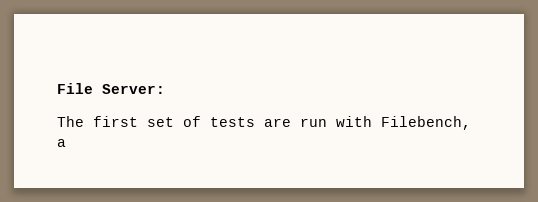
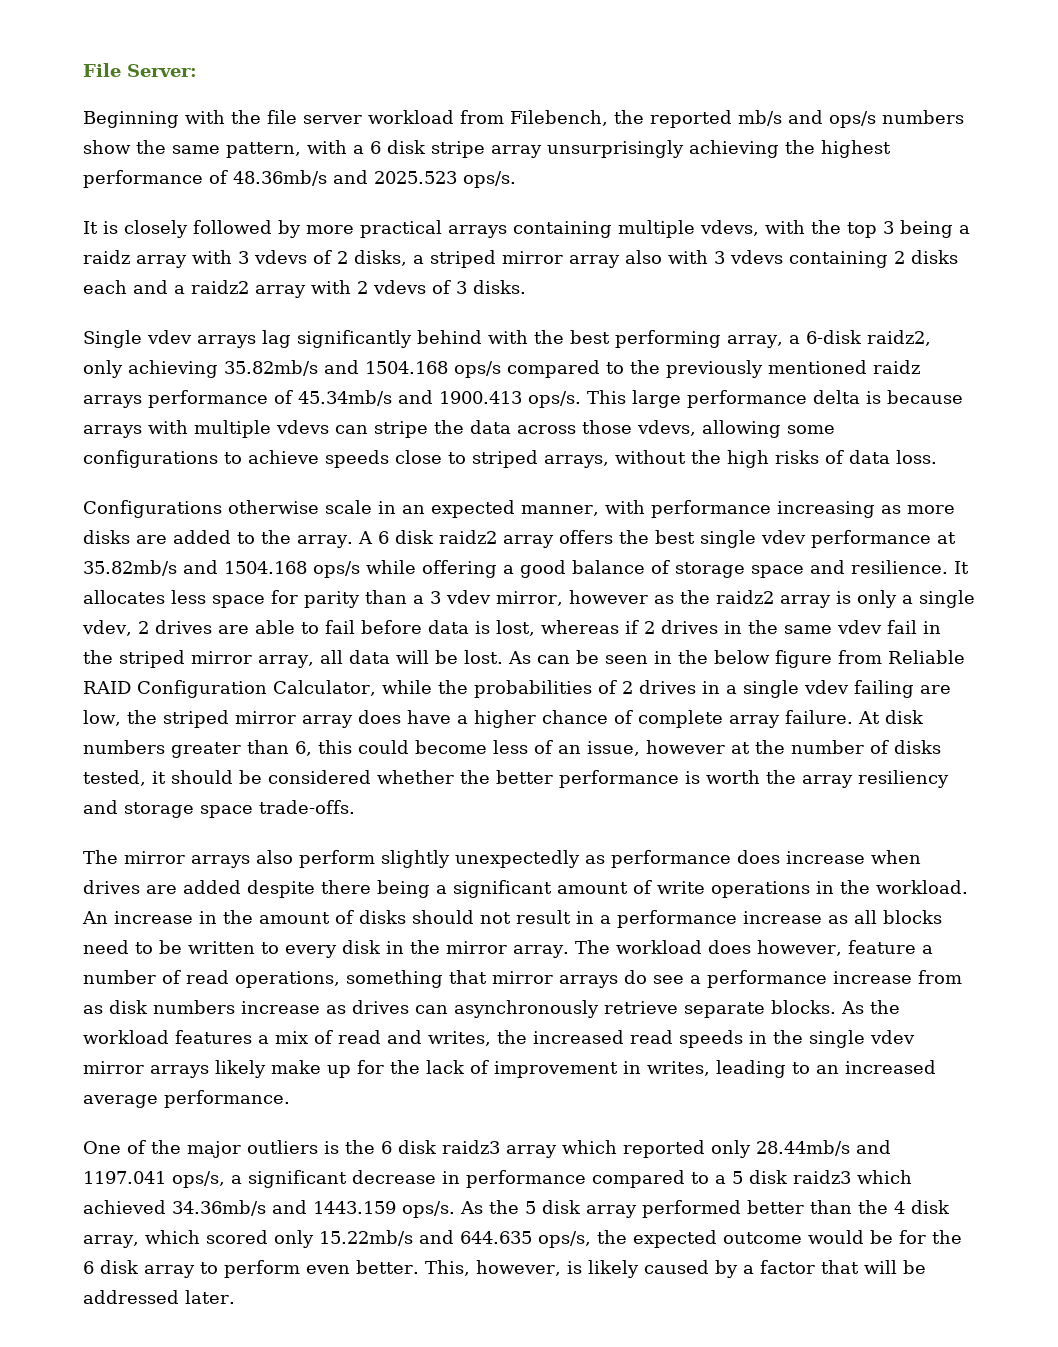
[57,116,471,130] [57,139,66,147] The first set of tests are run with Filebench, a -> [83,110,964,128] [83,140,891,158] [83,170,516,188] [83,220,970,238] [83,250,958,268] [83,280,526,298] [83,330,931,348] [83,360,920,378] [83,390,963,408] [83,420,835,438] [83,450,937,468] [83,500,955,518] [83,530,956,548] [83,560,969,578] [83,590,975,608] [82,620,941,636] [83,650,965,668] [83,680,951,698] [83,710,924,728] [83,740,941,758] [83,770,949,788] [83,800,355,818] [83,850,921,868] [83,880,968,898] [82,910,942,928] [83,940,933,958] [83,970,962,988] [83,1000,900,1018] [83,1030,915,1048] [83,1060,936,1078] [83,1090,290,1108] [83,1140,891,1158] [83,1170,912,1188] [83,1200,950,1218] [83,1230,962,1248] [83,1260,926,1278] [83,1290,235,1304] Beginning with the file server workload from Filebench, the reported mb/s and ops/s numbers show the same pattern, with a 6 disk stripe array unsurprisingly achieving the highest performance of 48.36mb/s and 2025.523 ops/s. // It is closely followed by more practical arrays containing multiple vdevs, with the top 3 being a raidz array with 3 vdevs of 2 disks, a striped mirror array also with 3 vdevs containing 2 disks each and a raidz2 array with 2 vdevs of 3 disks. // Single vdev arrays lag significantly behind with the best performing array, a 6-disk raidz2, only achieving 35.82mb/s and 1504.168 ops/s compared to the previously mentioned raidz arrays performance of 45.34mb/s and 1900.413 ops/s. This large performance delta is because arrays with multiple vdevs can stripe the data across those vdevs, allowing some configurations to achieve speeds close to striped arrays, without the high risks of data loss. // Configurations otherwise scale in an expected manner, with performance increasing as more disks are added to the array. A 6 disk raidz2 array offers the best single vdev performance at 35.82mb/s and 1504.168 ops/s while offering a good balance of storage space and resilience. It allocates less space for parity than a 3 vdev mirror, however as the raidz2 array is only a single vdev, 2 drives are able to fail before data is lost, whereas if 2 drives in the same vdev fail in the striped mirror array, all data will be lost. As can be seen in the below figure from Reliable RAID Configuration Calculator, while the probabilities of 2 drives in a single vdev failing are low, the striped mirror array does have a higher chance of complete array failure. At disk numbers greater than 6, this could become less of an issue, however at the number of disks tested, it should be considered whether the better performance is worth the array resiliency and storage space trade-offs. // The mirror arrays also perform slightly unexpectedly as performance does increase when drives are added despite there being a significant amount of write operations in the workload. An increase in the amount of disks should not result in a performance increase as all blocks need to be written to every disk in the mirror array. The workload does however, feature a number of read operations, something that mirror arrays do see a performance increase from as disk numbers increase as drives can asynchronously retrieve separate blocks. As the workload features a mix of read and writes, the increased read speeds in the single vdev mirror arrays likely make up for the lack of improvement in writes, leading to an increased average performance. // One of the major outliers is the 6 disk raidz3 array which reported only 28.44mb/s and 1197.041 ops/s, a significant decrease in performance compared to a 5 disk raidz3 which achieved 34.36mb/s and 1443.159 ops/s. As the 5 disk array performed better than the 4 disk array, which scored only 15.22mb/s and 644.635 ops/s, the expected outcome would be for the 6 disk array to perform even better. This, however, is likely caused by a factor that will be addressed later.

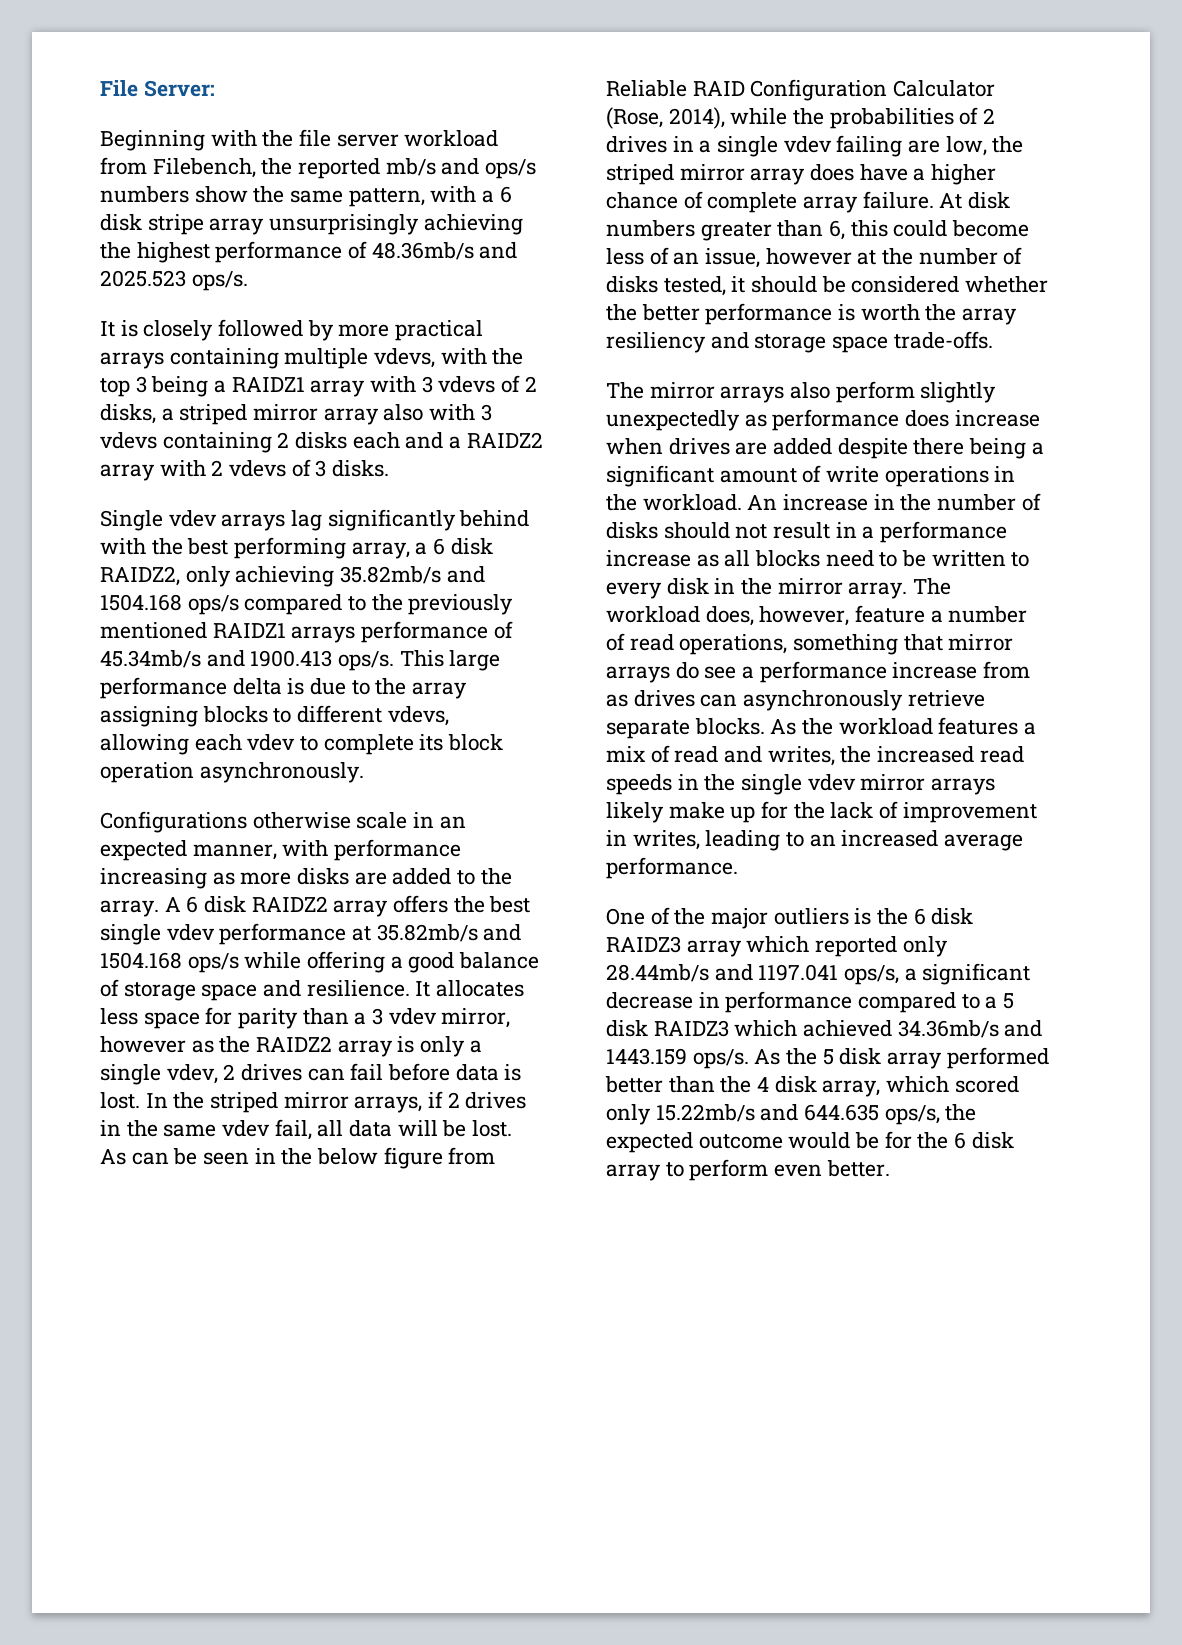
[83,250,130,264] raidz -> [231,377,305,392] RAIDZ1
[191,280,249,294] raidz2 -> [466,432,543,448] RAIDZ2
[805,330,931,346] 6-disk raidz2, -> [433,538,493,555] [100,566,180,586] 6 disk RAIDZ2,
[873,360,920,374] raidz -> [212,623,286,638] RAIDZ1
[887,390,963,404] [83,420,835,438] [83,450,937,468] because arrays with multiple vdevs can stripe the data across those vdevs, allowing some configurations to achieve speeds close to striped arrays, without the high risks of data loss. -> [310,678,468,699] [100,705,449,727] [100,734,504,755] [100,762,364,783] due to the array assigning blocks to different vdevs, allowing each vdev to complete its block operation asynchronously.
[438,530,497,544] raidz2 -> [251,896,328,912] RAIDZ2
[715,590,774,604] raidz2 -> [256,1036,333,1052] RAIDZ2
[217,620,319,634] are able to -> [307,1068,345,1081] can
[495,620,619,636] lost, whereas -> [100,1092,423,1113] lost. In the striped mirror arrays,
[886,620,941,634] [83,650,314,668] fail in the striped mirror array, -> [274,1119,312,1140] fail,
[273,680,376,696] Calculator, -> [893,80,996,97] [606,107,725,129] Calculator (Rose, 2014),
[259,912,330,924] amount -> [937,494,1017,511] number
[707,940,751,954] does -> [705,606,754,626] does,
[109,1000,346,1014] disk numbers increase as -> (628, 700) none
[442,1140,500,1154] raidz3 -> [606,936,681,953] RAIDZ3
[793,1170,851,1184] raidz3 -> [653,1020,729,1037] RAIDZ3
[424,1260,926,1278] [83,1290,235,1304] This, however, is likely caused by a factor that will be addressed later. -> (890, 1168) none

